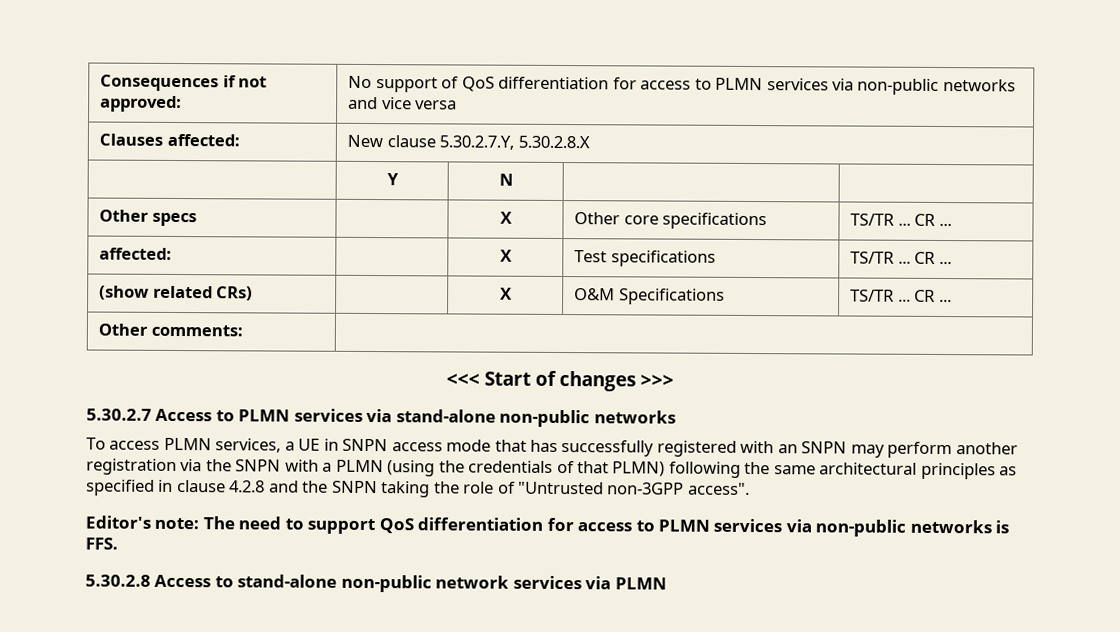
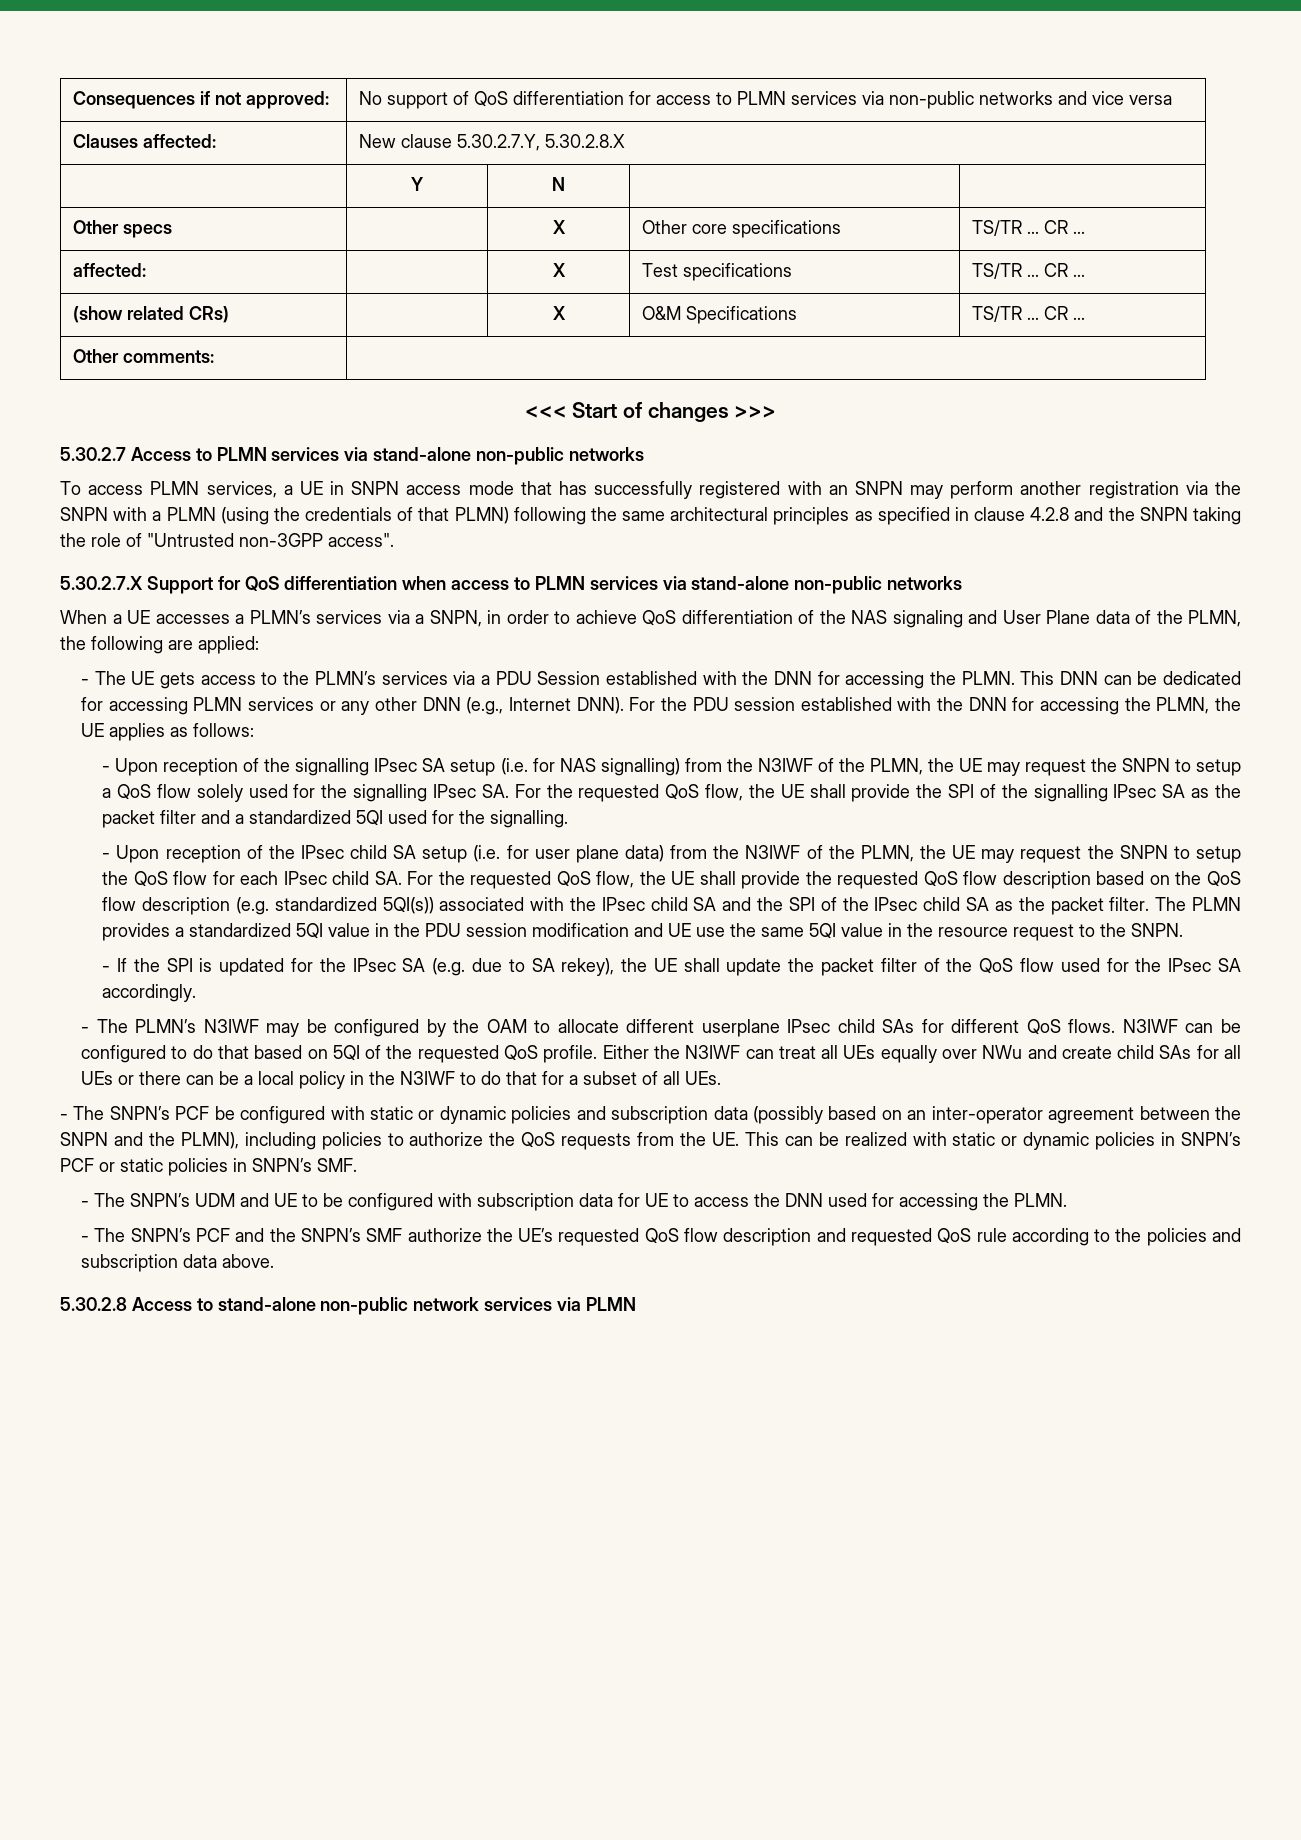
[85,515,1010,537] [85,537,118,550] Editor's note: The need to support QoS differentiation for access to PLMN services via non-public networks is FFS. -> [60,576,963,594] [60,610,1241,628] [60,636,259,654] [81,671,1241,689] [81,697,1242,715] [81,723,255,741] [102,758,1241,776] [102,784,1241,802] [102,810,569,828] [102,845,1241,863] [102,871,1241,889] [102,897,1242,915] [102,923,1184,941] [102,958,1241,976] [102,984,197,1002] [81,1019,1242,1037] [81,1045,1241,1063] [81,1071,722,1089] [60,1106,1241,1124] [60,1132,1241,1150] [60,1158,357,1176] [81,1193,1068,1211] [81,1228,1241,1246] [81,1254,275,1272] 5.30.2.7.X Support for QoS differentiation when access to PLMN services via stand-alone non-public networks // When a UE accesses a PLMN’s services via a SNPN, in order to achieve QoS differentiation of the NAS signaling and User Plane data of the PLMN, the following are applied: // - The UE gets access to the PLMN’s services via a PDU Session established with the DNN for accessing the PLMN. This DNN can be dedicated for accessing PLMN services or any other DNN (e.g., Internet DNN). For the PDU session established with the DNN for accessing the PLMN, the UE applies as follows: // - Upon reception of the signalling IPsec SA setup (i.e. for NAS signalling) from the N3IWF of the PLMN, the UE may request the SNPN to setup a QoS flow solely used for the signalling IPsec SA. For the requested QoS flow, the UE shall provide the SPI of the signalling IPsec SA as the packet filter and a standardized 5QI used for the signalling. // - Upon reception of the IPsec child SA setup (i.e. for user plane data) from the N3IWF of the PLMN, the UE may request the SNPN to setup the QoS flow for each IPsec child SA. For the requested QoS flow, the UE shall provide the requested QoS flow description based on the QoS flow description (e.g. standardized 5QI(s)) associated with the IPsec child SA and the SPI of the IPsec child SA as the packet filter. The PLMN provides a standardized 5QI value in the PDU session modification and UE use the same 5QI value in the resource request to the SNPN. // - If the SPI is updated for the IPsec SA (e.g. due to SA rekey), the UE shall update the packet filter of the QoS flow used for the IPsec SA accordingly. // - The PLMN’s N3IWF may be configured by the OAM to allocate different userplane IPsec child SAs for different QoS flows. N3IWF can be configured to do that based on 5QI of the requested QoS profile. Either the N3IWF can treat all UEs equally over NWu and create child SAs for all UEs or there can be a local policy in the N3IWF to do that for a subset of all UEs. // - The SNPN’s PCF be configured with static or dynamic policies and subscription data (possibly based on an inter-operator agreement between the SNPN and the PLMN), including policies to authorize the QoS requests from the UE. This can be realized with static or dynamic policies in SNPN’s PCF or static policies in SNPN’s SMF. // - The SNPN’s UDM and UE to be configured with subscription data for UE to access the DNN used for accessing the PLMN. // - The SNPN’s PCF and the SNPN’s SMF authorize the UE’s requested QoS flow description and requested QoS rule according to the policies and subscription data above.

